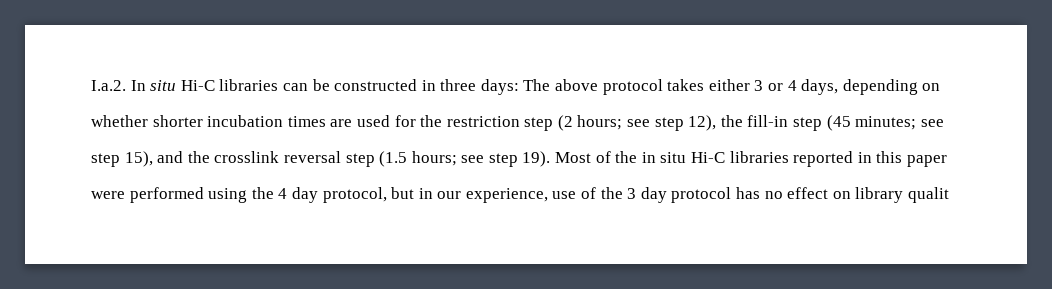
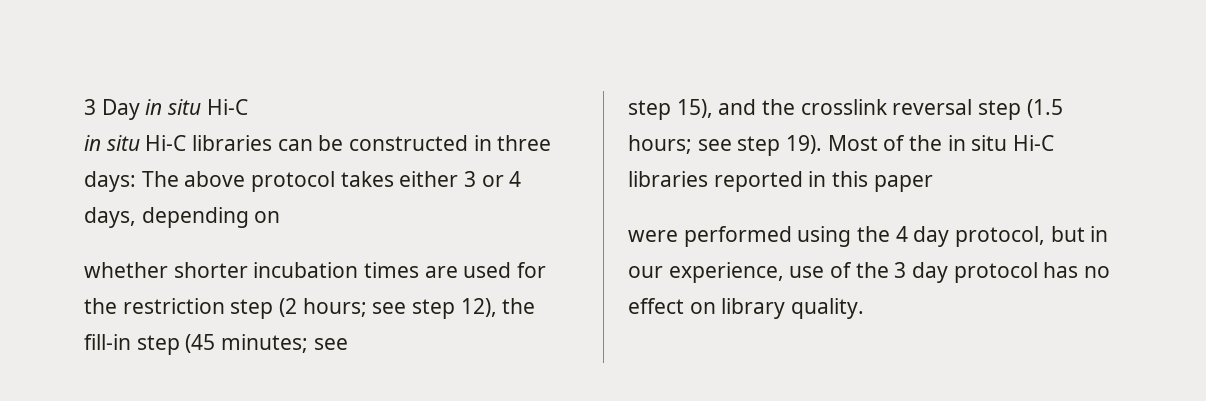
[91,80,146,91] I.a.2. In -> [84,99,248,120] [84,135,101,151] 3 Day in situ Hi-C // in
[907,187,949,203] qualit -> [791,298,865,319] quality.

